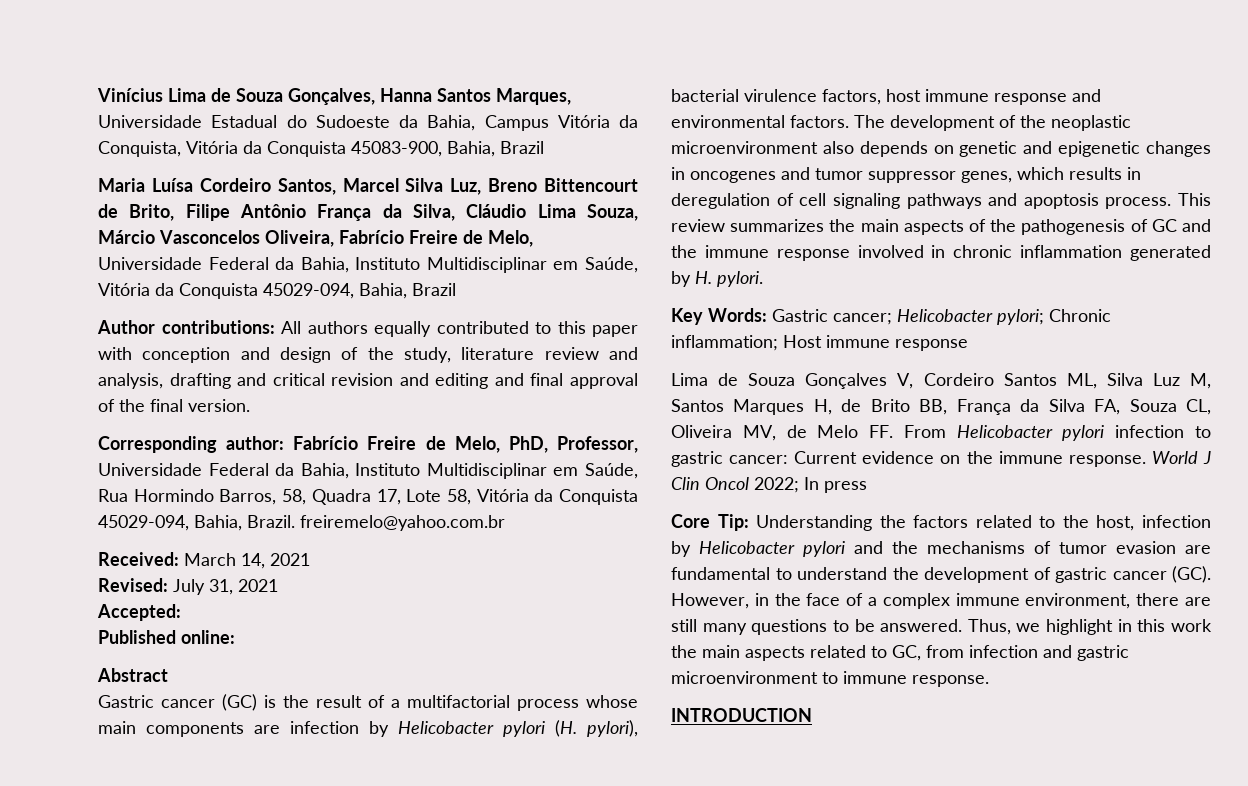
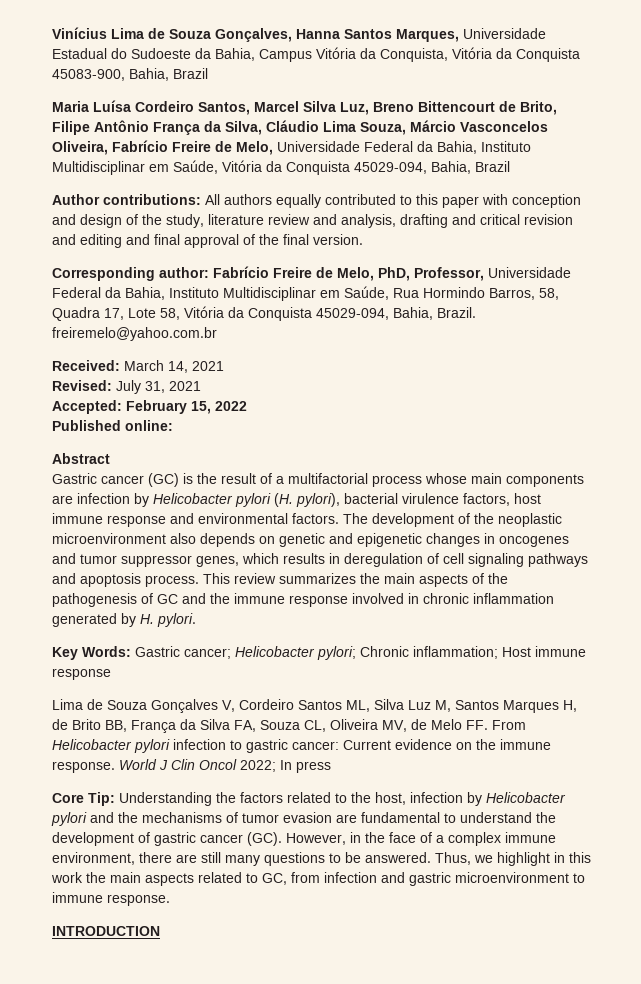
(181, 612) none -> [126,400,247,414] February 15, 2022

